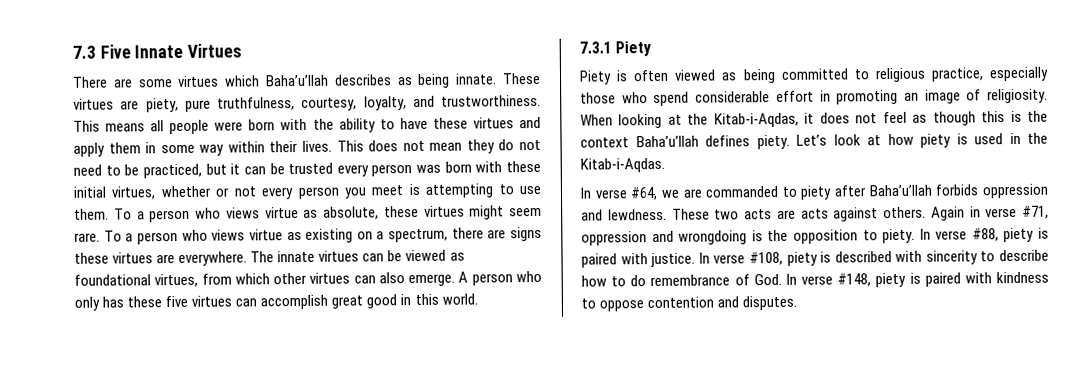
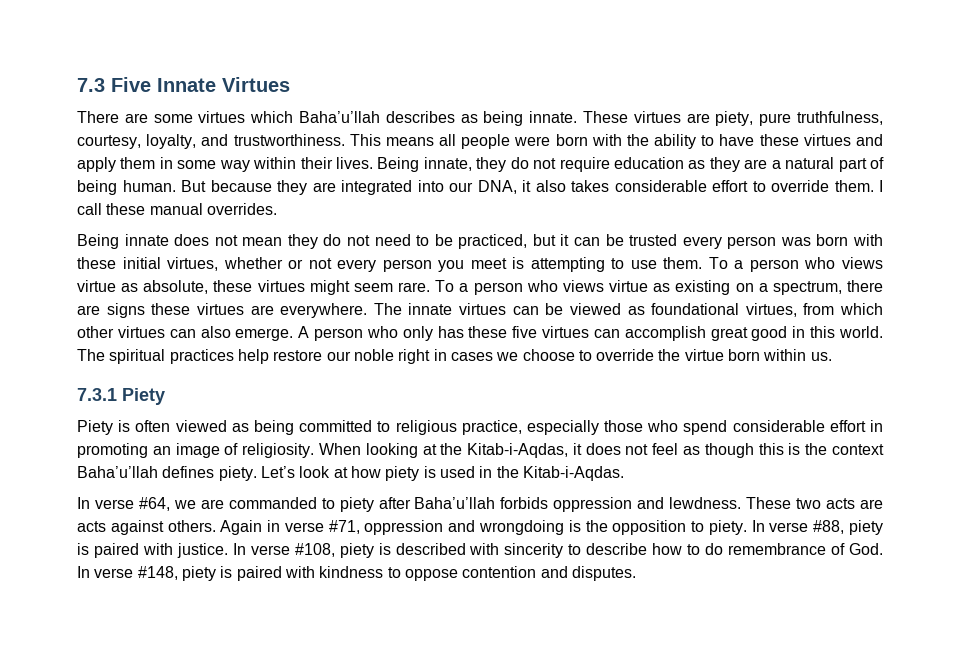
[336,140,364,152] This -> [377,157,885,172] [77,180,883,195] [77,203,277,215] [77,234,169,249] Being innate, they do not require education as they are a natural part of being human. But because they are integrated into our DNA, it also takes considerable effort to override them. I call these manual overrides. // Being innate
(478, 299) none -> [77,349,832,364] The spiritual practices help restore our noble right in cases we choose to override the virtue born within us.

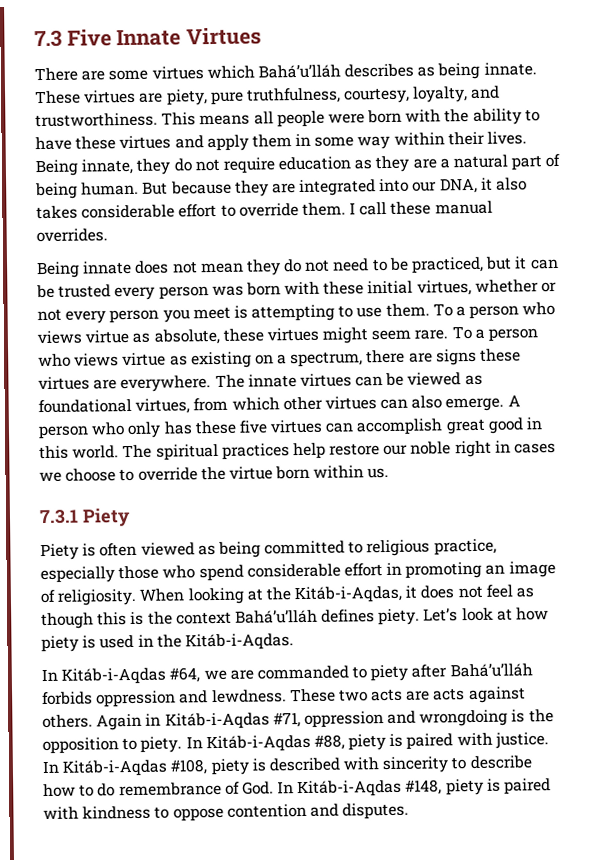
[299,111,380,123] Baha’u’llah -> [257,64,341,79] Bahá’u’lláh
[467,443,569,458] Kitab-i-Aqdas, -> [294,585,404,604] Kitáb-i-Aqdas,
[77,466,158,478] Baha’u’llah -> [234,609,318,624] Bahá’u’lláh
[522,466,624,481] [77,497,134,509] Kitab-i-Aqdas. // In verse -> [184,633,294,651] [41,667,167,685] Kitáb-i-Aqdas. // In Kitáb-i-Aqdas
[414,497,496,509] Baha’u’llah -> [449,663,533,678] Bahá’u’lláh
[284,522,324,532] verse -> [164,712,270,730] Kitáb-i-Aqdas
[769,522,809,532] verse -> [205,734,311,753] Kitáb-i-Aqdas
[250,545,290,555] verse -> [62,759,169,777] Kitáb-i-Aqdas
[94,568,134,578] verse -> [297,779,403,798] Kitáb-i-Aqdas

